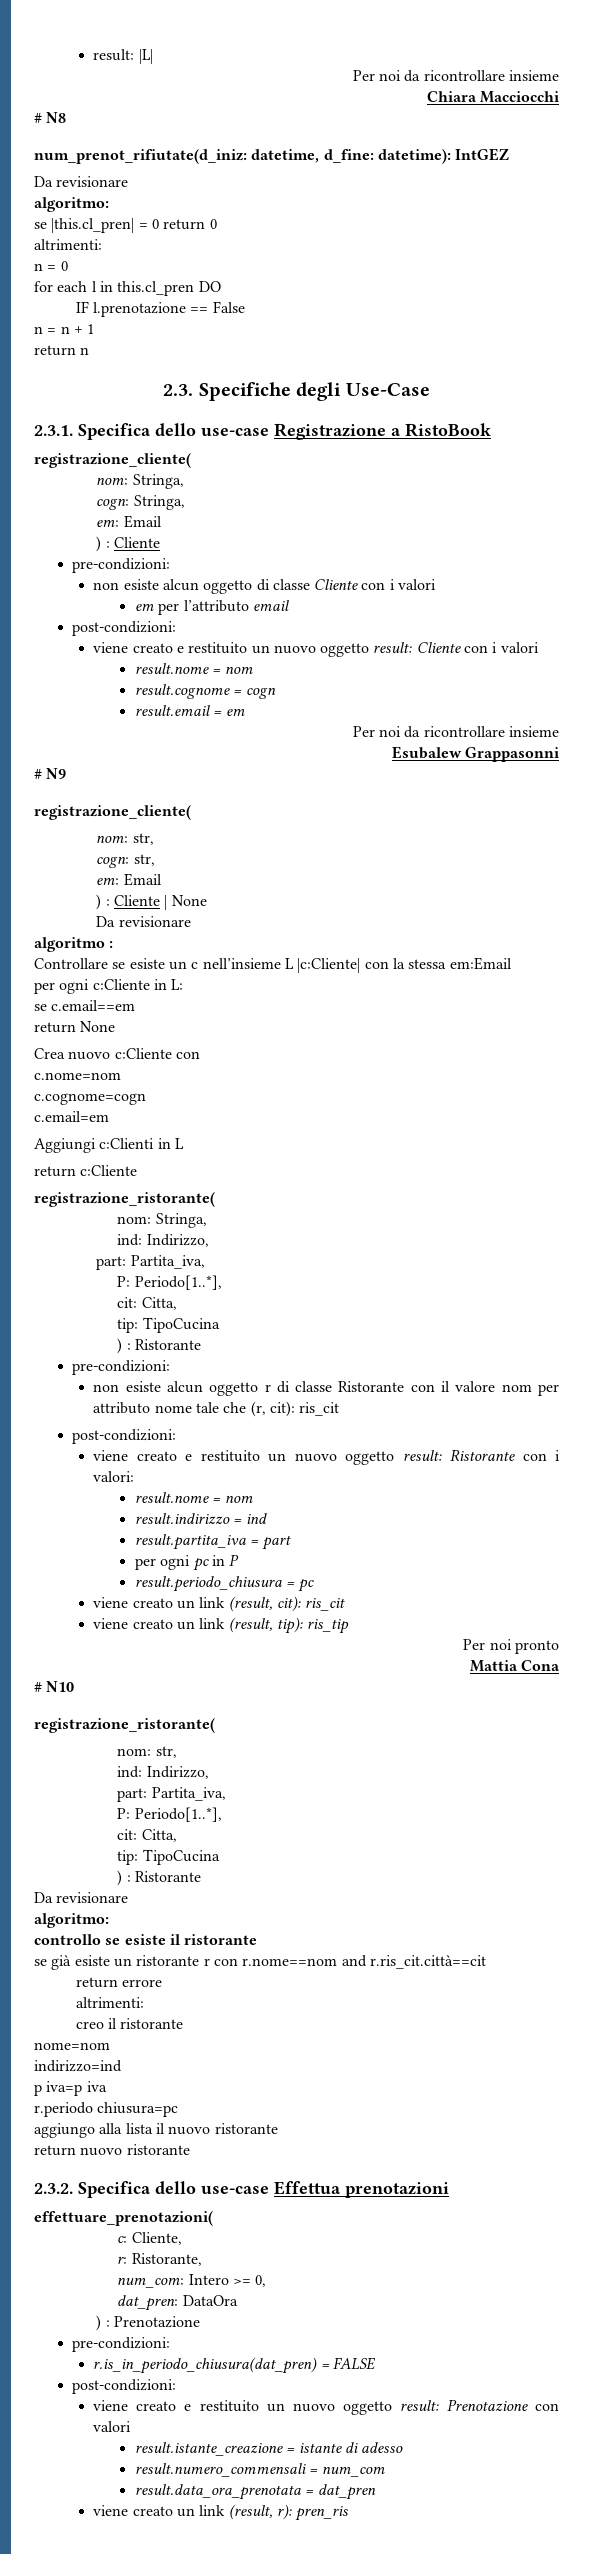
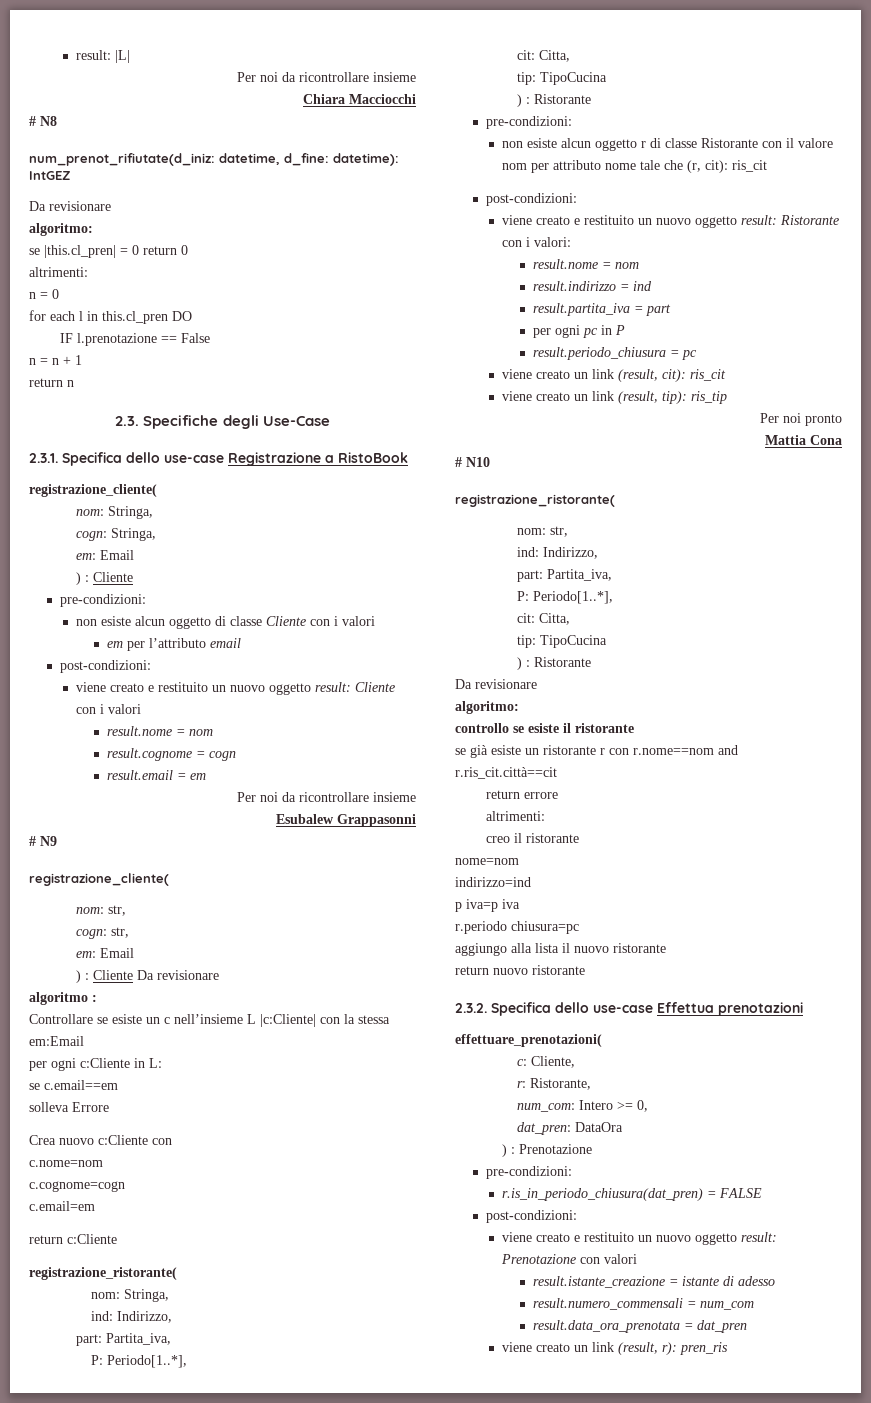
[164,895,207,910] | None // -> (133, 975) none
[34,1021,116,1033] return None -> [29,1102,109,1112] solleva Errore
[34,1138,184,1153] // Aggiungi c:Clienti in L -> (95, 1206) none

